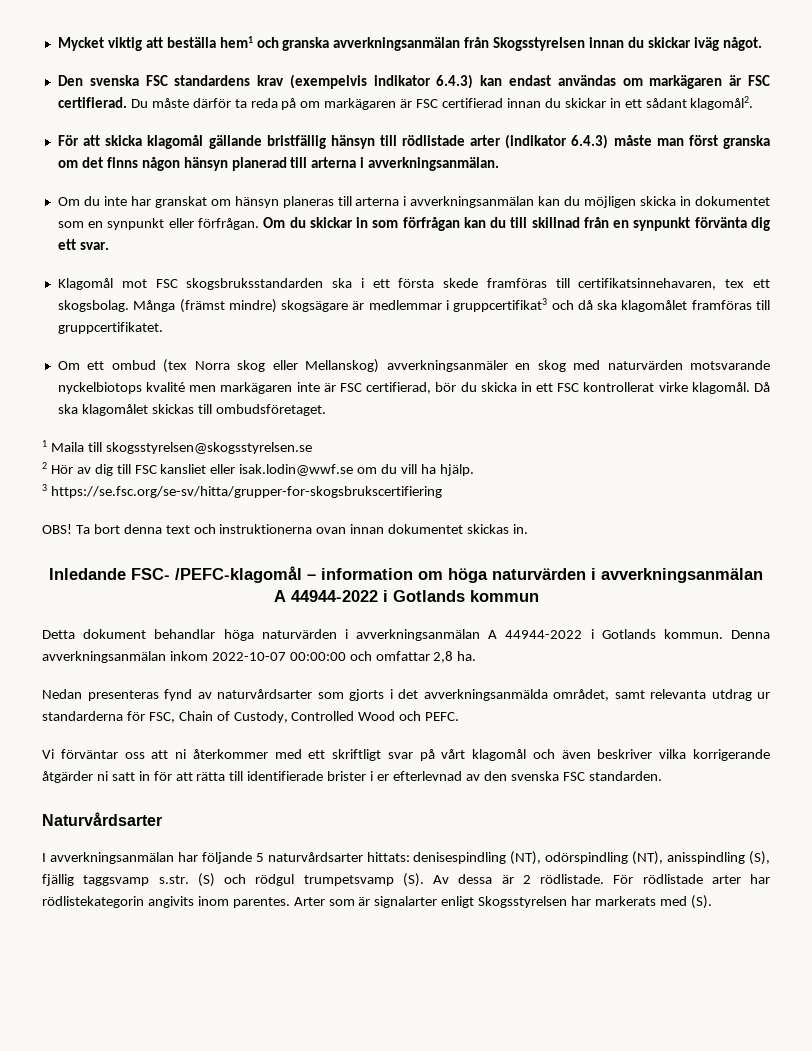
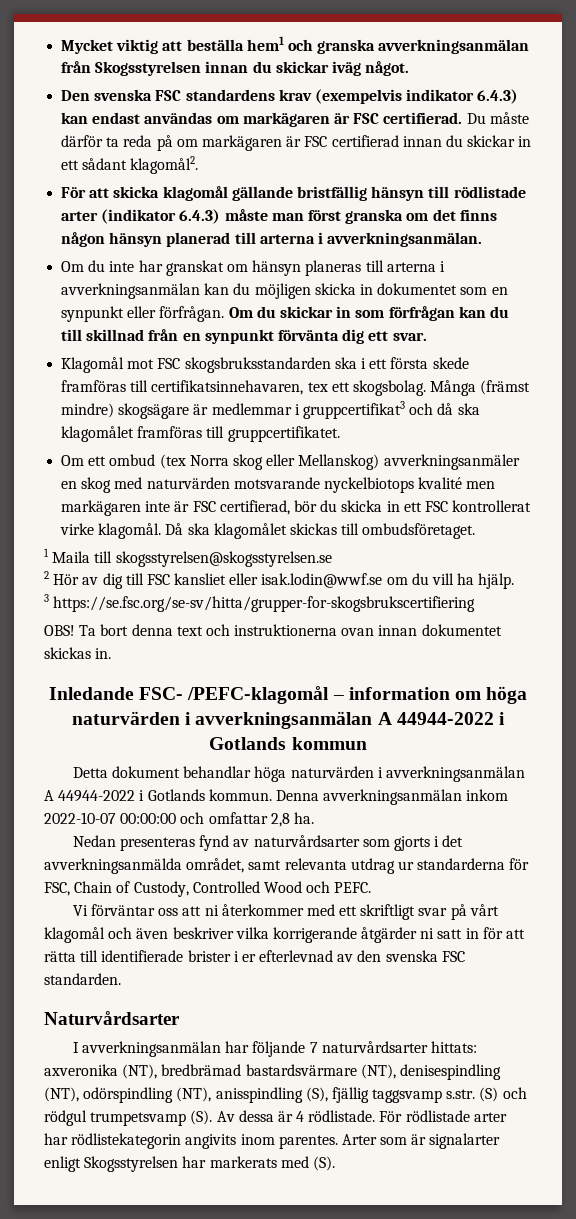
[255,853,264,862] 5 -> [309,1042,318,1053] 7
(410, 857) none -> [44,1064,396,1079] axveronika (NT), bredbrämad bastardsvärmare (NT),
[522,875,531,884] 2 -> [296,1111,305,1122] 4

